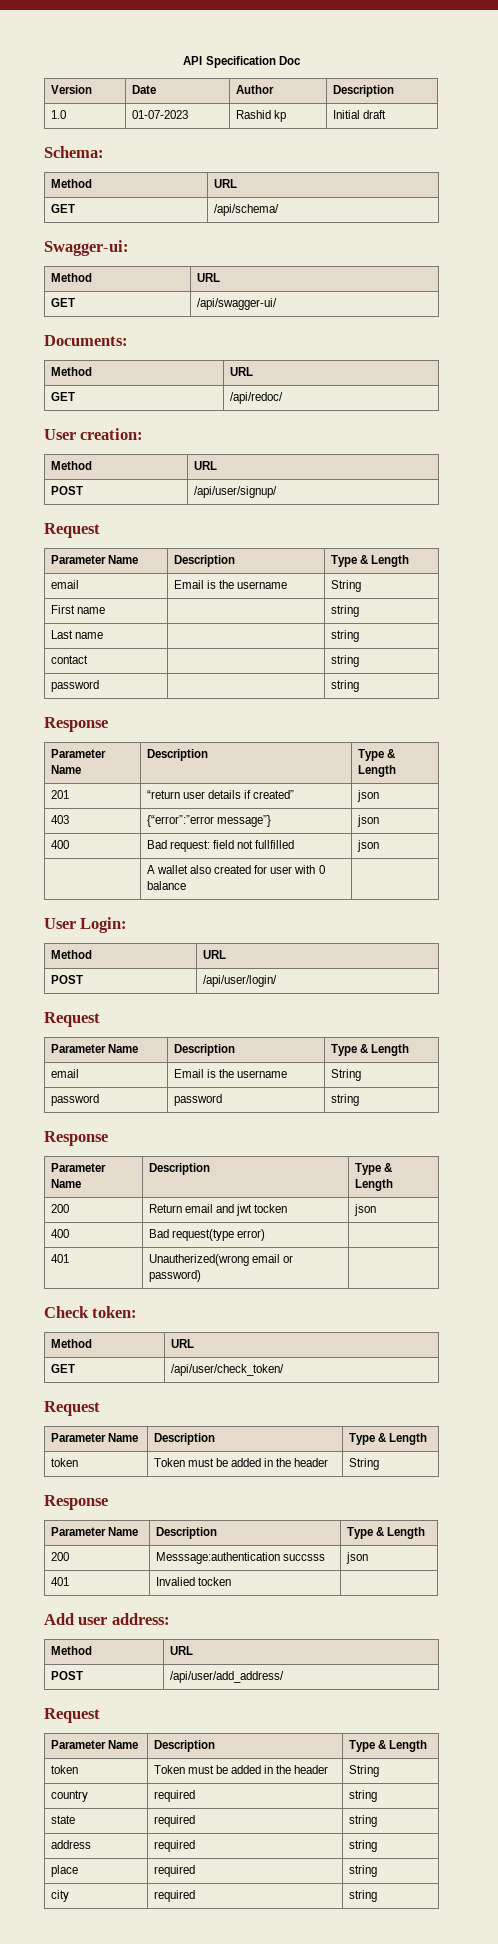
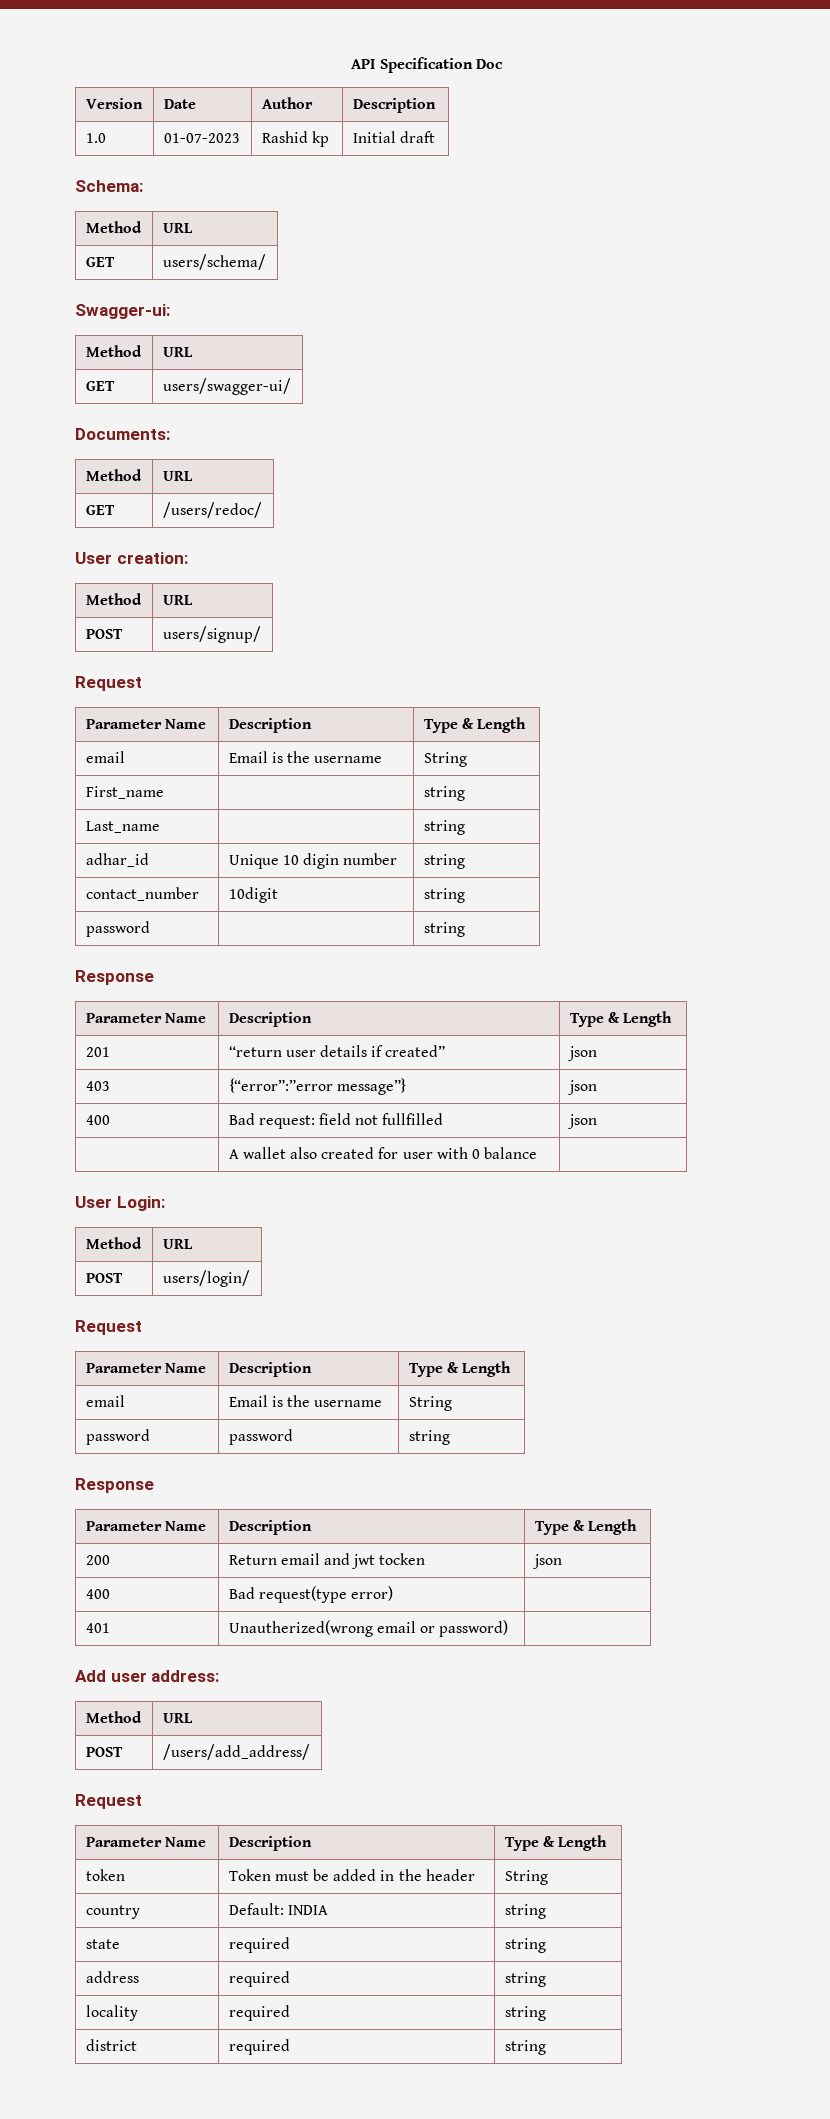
[213,204,279,216] /api/schema/ -> [162,254,266,270] users/schema/
[196,298,277,310] /api/swagger-ui/ -> [162,378,291,395] users/swagger-ui/
[229,392,283,404] /api/redoc/ -> [162,502,262,518] /users/redoc/
[193,486,277,498] /api/user/signup/ -> [162,626,261,643] users/signup/
[50,605,105,614] [330,605,359,617] [50,630,103,639] [330,630,359,642] [50,655,88,664] First name | | string // Last name | | string // contact | -> [85,786,164,799] [423,786,465,801] [85,821,160,833] [423,820,465,835] [85,853,149,867] [228,853,398,869] [423,854,465,869] [85,887,199,901] [228,887,278,903] First_name | | string // Last_name | | string // adhar_id | Unique 10 digin number | string // contact_number | 10digit
[202,975,277,987] /api/user/login/ -> [162,1270,250,1287] users/login/
[44,1306,138,1318] [50,1339,92,1348] [170,1339,194,1348] [50,1364,75,1373] [170,1364,284,1376] [44,1401,100,1416] [50,1433,138,1442] [153,1433,215,1445] [348,1433,427,1445] [50,1458,78,1467] [153,1458,329,1467] [348,1458,379,1470] [44,1495,108,1510] [50,1527,138,1536] [155,1527,217,1539] [346,1527,425,1539] [50,1552,69,1561] [155,1552,325,1564] [345,1552,368,1564] [50,1577,69,1586] [155,1577,231,1586] // Check token: // Method | URL // GET | /api/user/check_token/ // Request // Parameter Name | Description | Type & Length // token | Token must be added in the header | String // Response // Parameter Name | Description | Type & Length // 200 | Messsage:authentication succsss | json // 401 | Invalied tocken | -> (509, 1628) none
[169,1671,284,1683] /api/user/add_address/ -> [162,1744,310,1760] /users/add_address/
[153,1790,195,1802] required -> [228,1903,328,1915] Default: INDIA
[50,1865,78,1877] [153,1865,195,1877] [348,1865,377,1877] [50,1890,69,1902] place | required | string // city -> [85,2005,138,2021] [228,2005,290,2021] [504,2006,546,2021] [85,2039,137,2051] locality | required | string // district

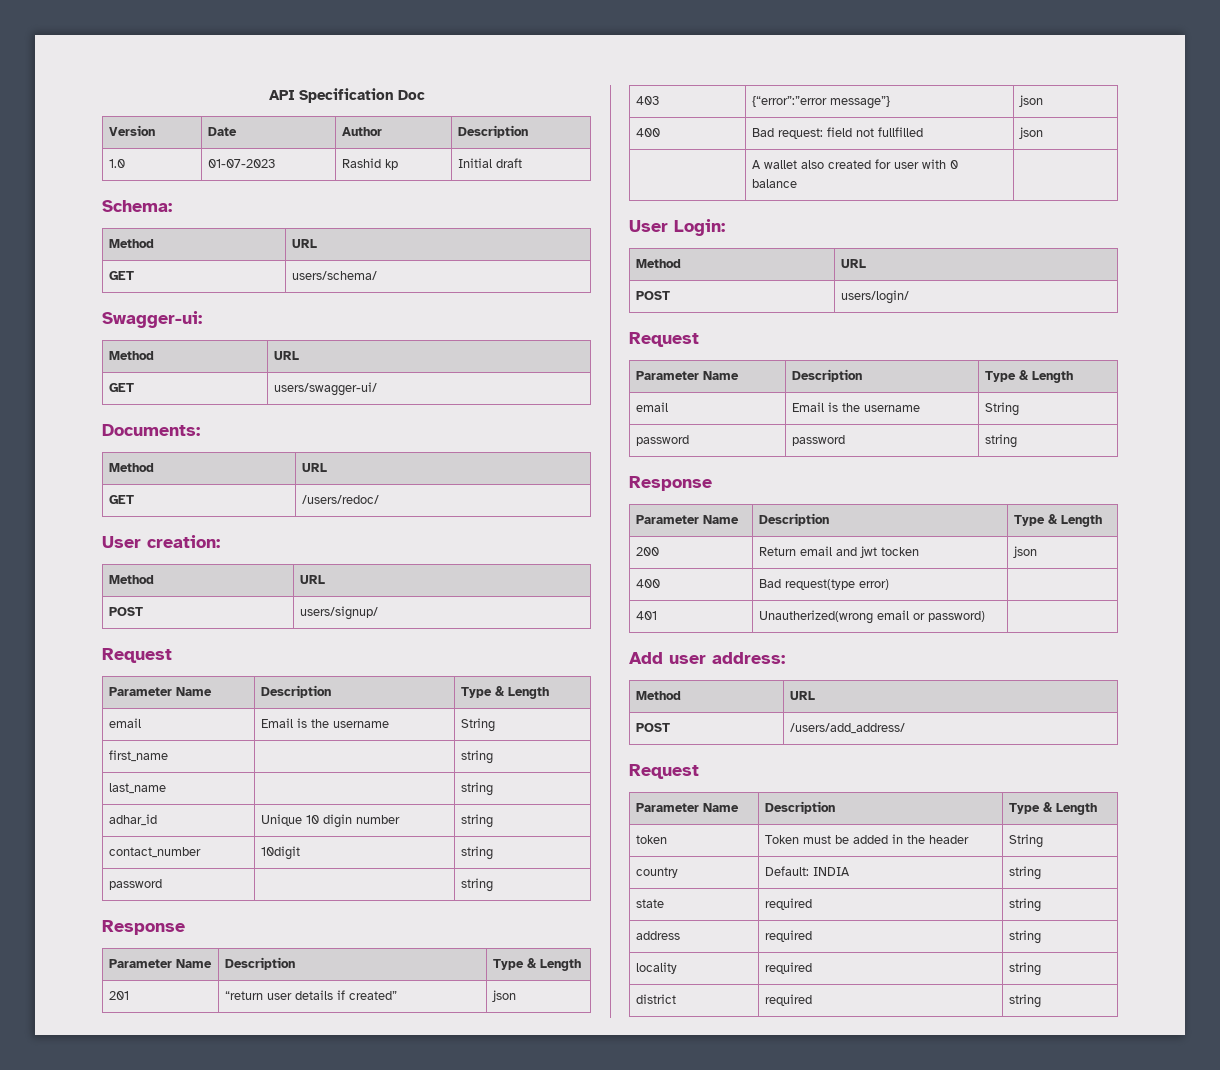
[85,786,164,799] [423,786,465,801] [85,821,160,833] First_name | | string // Last_name -> [109,750,169,762] [461,750,494,764] [109,783,167,794] first_name | | string // last_name

